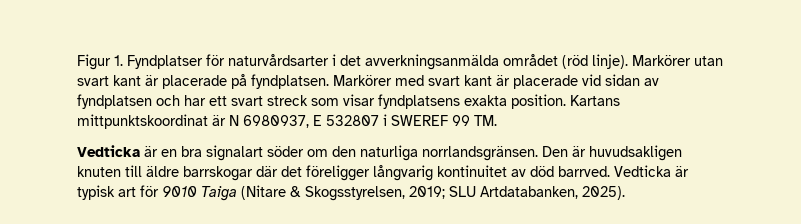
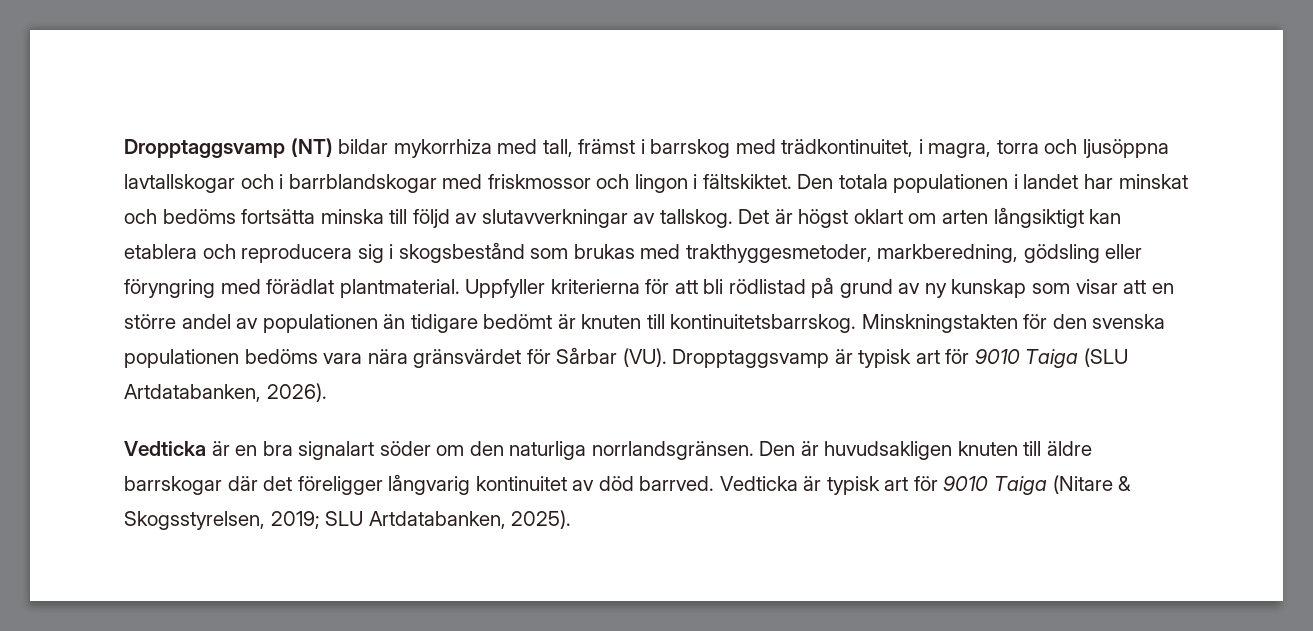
[77,54,723,70] [77,74,659,89] [77,94,620,109] [77,114,497,129] Figur 1. Fyndplatser för naturvårdsarter i det avverkningsanmälda området (röd linje). Markörer utan svart kant är placerade på fyndplatsen. Markörer med svart kant är placerade vid sidan av fyndplatsen och har ett svart streck som visar fyndplatsens exakta position. Kartans mittpunktskoordinat är N 6980937, E 532807 i SWEREF 99 TM. -> [124,138,1170,158] [124,174,1188,193] [124,207,1122,228] [124,242,1143,263] [124,277,1174,298] [124,314,1166,333] [124,347,1129,368] [124,383,327,402] Dropptaggsvamp (NT) bildar mykorrhiza med tall, främst i barrskog med trädkontinuitet, i magra, torra och ljusöppna lavtallskogar och i barrblandskogar med friskmossor och lingon i fältskiktet. Den totala populationen i landet har minskat och bedöms fortsätta minska till följd av slutavverkningar av tallskog. Det är högst oklart om arten långsiktigt kan etablera och reproducera sig i skogsbestånd som brukas med trakthyggesmetoder, markberedning, gödsling eller föryngring med förädlat plantmaterial. Uppfyller kriterierna för att bli rödlistad på grund av ny kunskap som visar att en större andel av populationen än tidigare bedömt är knuten till kontinuitetsbarrskog. Minskningstakten för den svenska populationen bedöms vara nära gränsvärdet för Sårbar (VU). Dropptaggsvamp är typisk art för 9010 Taiga (SLU Artdatabanken, 2026).

